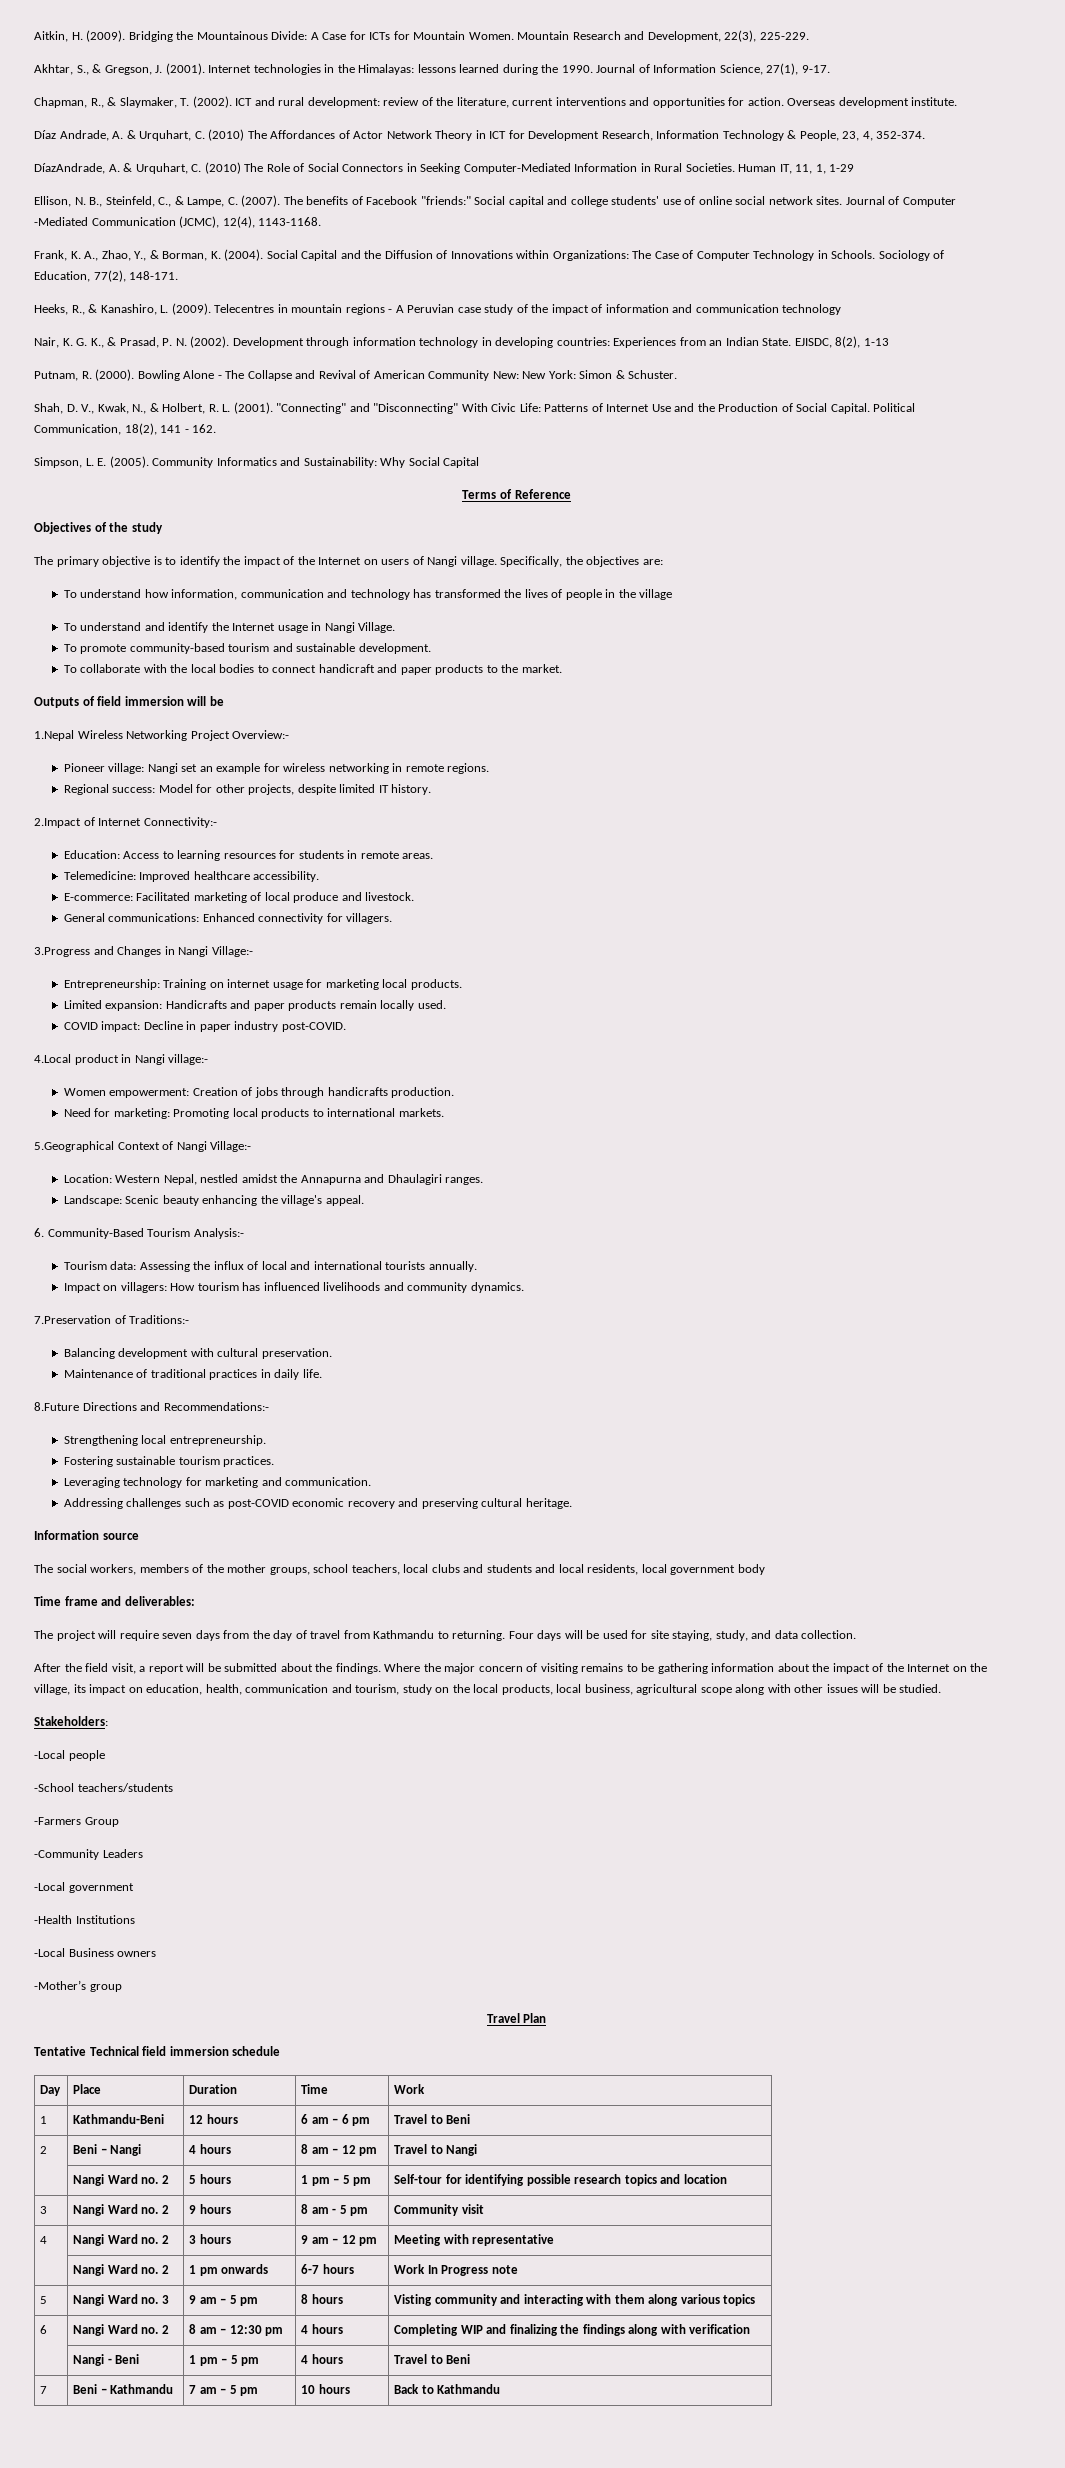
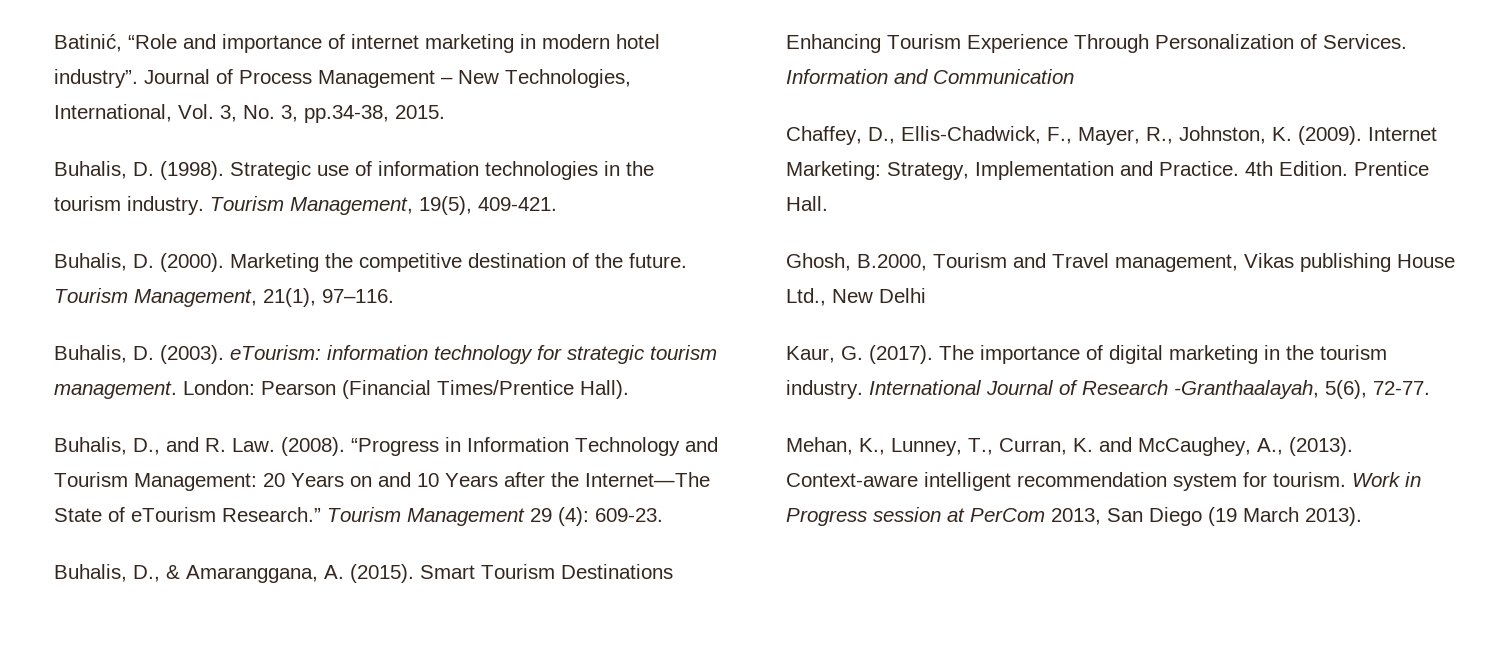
[34,30,809,42] [34,63,830,75] [34,96,958,108] [34,129,926,141] [34,162,855,174] [34,195,956,207] [34,216,322,228] [34,249,945,261] [34,270,179,282] [34,303,842,315] [34,336,889,348] [34,369,678,381] [34,402,916,414] [34,423,217,435] [34,456,480,468] [462,489,571,499] [34,522,163,534] [34,556,663,567] [63,589,673,600] [63,622,396,633] [63,643,431,654] [63,664,562,675] [34,696,224,708] [34,730,290,741] [63,763,490,774] [63,784,432,795] [34,817,217,828] [63,850,434,861] [63,871,320,882] [63,892,415,903] [63,913,393,924] [34,946,253,957] [63,979,462,990] [63,1000,446,1011] [63,1021,346,1032] [34,1054,209,1065] [63,1087,455,1098] [63,1108,444,1119] [34,1141,252,1152] [63,1174,484,1185] [63,1195,364,1206] [34,1228,244,1239] [63,1261,477,1272] [63,1282,524,1293] [34,1315,190,1324] [63,1348,332,1359] [63,1369,322,1380] [34,1402,269,1411] [63,1435,266,1446] [63,1456,275,1467] [63,1477,372,1488] [63,1498,572,1509] [34,1530,139,1540] [34,1564,765,1575] [34,1596,195,1606] [34,1630,857,1641] [34,1663,988,1674] [34,1684,942,1695] [34,1716,108,1726] [34,1750,105,1761] [34,1783,173,1792] [34,1817,119,1827] [34,1849,143,1860] [34,1882,134,1893] [34,1915,135,1924] [34,1948,157,1957] [34,1980,122,1992] [486,2013,547,2023] [34,2046,281,2056] [40,2085,62,2096] [73,2084,102,2094] [189,2084,238,2094] [301,2084,329,2094] [394,2084,426,2094] [40,2116,48,2124] [73,2114,165,2124] [189,2114,238,2124] [301,2114,371,2126] [394,2114,471,2124] [40,2146,48,2154] [73,2144,142,2156] [189,2144,231,2154] [301,2144,378,2156] [394,2144,478,2156] [73,2174,169,2186] [189,2174,231,2184] [301,2175,372,2186] [394,2174,727,2186] [40,2206,48,2214] [73,2204,169,2216] [189,2204,231,2214] [301,2204,369,2216] [394,2204,484,2216] [40,2236,48,2244] [73,2234,169,2246] [189,2234,231,2244] [301,2235,378,2246] [394,2234,555,2246] [73,2264,169,2276] [189,2264,269,2276] [301,2264,354,2274] [394,2264,518,2276] [40,2296,48,2304] [73,2294,169,2306] [189,2295,259,2306] [301,2294,343,2304] [394,2294,756,2306] [40,2325,48,2334] [73,2324,169,2336] [189,2324,284,2336] [301,2324,343,2334] [394,2324,751,2336] [73,2354,140,2366] [189,2355,260,2366] [301,2354,343,2364] [394,2354,471,2364] [40,2386,48,2394] [73,2384,174,2394] [189,2385,259,2396] [301,2384,350,2394] [394,2384,501,2394] Aitkin, H. (2009). Bridging the Mountainous Divide: A Case for ICTs for Mountain Women. Mountain Research and Development, 22(3), 225-229. // Akhtar, S., & Gregson, J. (2001). Internet technologies in the Himalayas: lessons learned during the 1990. Journal of Information Science, 27(1), 9-17. // Chapman, R., & Slaymaker, T. (2002). ICT and rural development: review of the literature, current interventions and opportunities for action. Overseas development institute. // Díaz Andrade, A. & Urquhart, C. (2010) The Affordances of Actor Network Theory in ICT for Development Research, Information Technology & People, 23, 4, 352-374. // DíazAndrade, A. & Urquhart, C. (2010) The Role of Social Connectors in Seeking Computer-Mediated Information in Rural Societies. Human IT, 11, 1, 1-29 // Ellison, N. B., Steinfeld, C., & Lampe, C. (2007). The benefits of Facebook "friends:" Social capital and college students' use of online social network sites. Journal of Computer -Mediated Communication (JCMC), 12(4), 1143-1168. // Frank, K. A., Zhao, Y., & Borman, K. (2004). Social Capital and the Diffusion of Innovations within Organizations: The Case of Computer Technology in Schools. Sociology of Education, 77(2), 148-171. // Heeks, R., & Kanashiro, L. (2009). Telecentres in mountain regions - A Peruvian case study of the impact of information and communication technology // Nair, K. G. K., & Prasad, P. N. (2002). Development through information technology in developing countries: Experiences from an Indian State. EJISDC, 8(2), 1-13 // Putnam, R. (2000). Bowling Alone - The Collapse and Revival of American Community New: New York: Simon & Schuster. // Shah, D. V., Kwak, N., & Holbert, R. L. (2001). "Connecting" and "Disconnecting" With Civic Life: Patterns of Internet Use and the Production of Social Capital. Political Communication, 18(2), 141 - 162. // Simpson, L. E. (2005). Community Informatics and Sustainability: Why Social Capital // Terms of Reference // Objectives of the study // The primary objective is to identify the impact of the Internet on users of Nangi village. Specifically, the objectives are: // To understand how information, communication and technology has transformed the lives of people in the village // To understand and identify the Internet usage in Nangi Village. // To promote community-based tourism and sustainable development. // To collaborate with the local bodies to connect handicraft and paper products to the market. // Outputs of field immersion will be // 1.Nepal Wireless Networking Project Overview:- // Pioneer village: Nangi set an example for wireless networking in remote regions. // Regional success: Model for other projects, despite limited IT history. // 2.Impact of Internet Connectivity:- // Education: Access to learning resources for students in remote areas. // Telemedicine: Improved healthcare accessibility. // E-commerce: Facilitated marketing of local produce and livestock. // General communications: Enhanced connectivity for villagers. // 3.Progress and Changes in Nangi Village:- // Entrepreneurship: Training on internet usage for marketing local products. // Limited expansion: Handicrafts and paper products remain locally used. // COVID impact: Decline in paper industry post-COVID. // 4.Local product in Nangi village:- // Women empowerment: Creation of jobs through handicrafts production. // Need for marketing: Promoting local products to international markets. // 5.Geographical Context of Nangi Village:- // Location: Western Nepal, nestled amidst the Annapurna and Dhaulagiri ranges. // Landscape: Scenic beauty enhancing the village's appeal. // 6. Community-Based Tourism Analysis:- // Tourism data: Assessing the influx of local and international tourists annually. // Impact on villagers: How tourism has influenced livelihoods and community dynamics. // 7.Preservation of Traditions:- // Balancing development with cultural preservation. // Maintenance of traditional practices in daily life. // 8.Future Directions and Recommendations:- // Strengthening local entrepreneurship. // Fostering sustainable tourism practices. // Leveraging technology for marketing and communication. // Addressing challenges such as post-COVID economic recovery and preserving cultural heritage. // Information source // The social workers, members of the mother groups, school teachers, local clubs and students and local residents, local government body // Time frame and deliverables: // The project will require seven days from the day of travel from Kathmandu to returning. Four days will be used for site staying, study, and data collection. // After the field visit, a report will be submitted about the findings. Where the major concern of visiting remains to be gathering information about the impact of the Internet on the village, its impact on education, health, communication and tourism, study on the local products, local business, agricultural scope along with other issues will be studied. // Stakeholders: // -Local people // -School teachers/students // -Farmers Group // -Community Leaders // -Local government // -Health Institutions // -Local Business owners // -Mother’s group // Travel Plan // Tentative Technical field immersion schedule // Day | Place | Duration | Time | Work // 1 | Kathmandu-Beni | 12 hours | 6 am – 6 pm | Travel to Beni // 2 | Beni – Nangi | 4 hours | 8 am – 12 pm | Travel to Nangi // | Nangi Ward no. 2 | 5 hours | 1 pm – 5 pm | Self-tour for identifying possible research topics and location // 3 | Nangi Ward no. 2 | 9 hours | 8 am - 5 pm | Community visit // 4 | Nangi Ward no. 2 | 3 hours | 9 am – 12 pm | Meeting with representative // | Nangi Ward no. 2 | 1 pm onwards | 6-7 hours | Work In Progress note // 5 | Nangi Ward no. 3 | 9 am – 5 pm | 8 hours | Visting community and interacting with them along various topics // 6 | Nangi Ward no. 2 | 8 am – 12:30 pm | 4 hours | Completing WIP and finalizing the findings along with verification // | Nangi - Beni | 1 pm – 5 pm | 4 hours | Travel to Beni // 7 | Beni – Kathmandu | 7 am – 5 pm | 10 hours | Back to Kathmandu -> [54,34,660,53] [54,69,631,88] [54,104,445,123] [54,161,654,180] [54,196,557,215] [54,253,687,272] [54,288,394,307] [54,345,717,364] [54,380,629,399] [54,437,718,456] [54,472,710,491] [54,507,663,526] [54,564,673,583] [786,34,1407,53] [786,69,1074,84] [786,126,1437,145] [786,161,1429,180] [786,196,828,211] [786,253,1455,272] [786,288,926,306] [786,345,1387,364] [786,380,1430,399] [786,437,1353,456] [786,472,1421,491] [786,507,1362,526] Batinić, “Role and importance of internet marketing in modern hotel industry”. Journal of Process Management – New Technologies, International, Vol. 3, No. 3, pp.34-38, 2015. // Buhalis, D. (1998). Strategic use of information technologies in the tourism industry. Tourism Management, 19(5), 409-421. // Buhalis, D. (2000). Marketing the competitive destination of the future. Tourism Management, 21(1), 97–116. // Buhalis, D. (2003). eTourism: information technology for strategic tourism management. London: Pearson (Financial Times/Prentice Hall). // Buhalis, D., and R. Law. (2008). “Progress in Information Technology and Tourism Management: 20 Years on and 10 Years after the Internet—The State of eTourism Research.” Tourism Management 29 (4): 609-23. // Buhalis, D., & Amaranggana, A. (2015). Smart Tourism Destinations Enhancing Tourism Experience Through Personalization of Services. Information and Communication // Chaffey, D., Ellis-Chadwick, F., Mayer, R., Johnston, K. (2009). Internet Marketing: Strategy, Implementation and Practice. 4th Edition. Prentice Hall. // Ghosh, B.2000, Tourism and Travel management, Vikas publishing House Ltd., New Delhi // Kaur, G. (2017). The importance of digital marketing in the tourism industry. International Journal of Research -Granthaalayah, 5(6), 72-77. // Mehan, K., Lunney, T., Curran, K. and McCaughey, A., (2013). Context-aware intelligent recommendation system for tourism. Work in Progress session at PerCom 2013, San Diego (19 March 2013).

